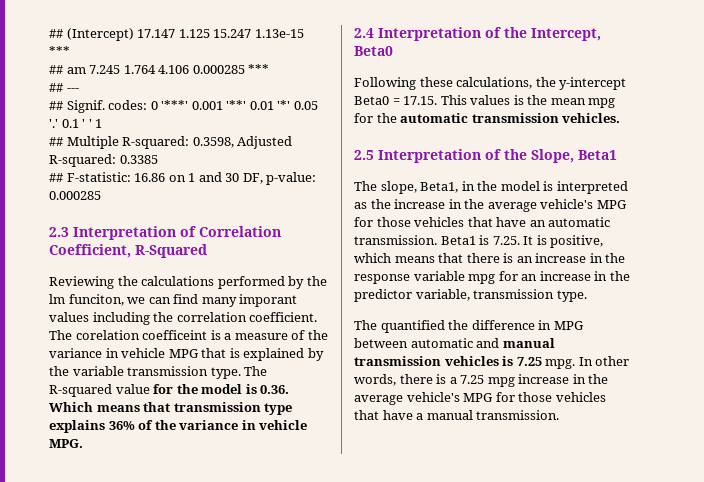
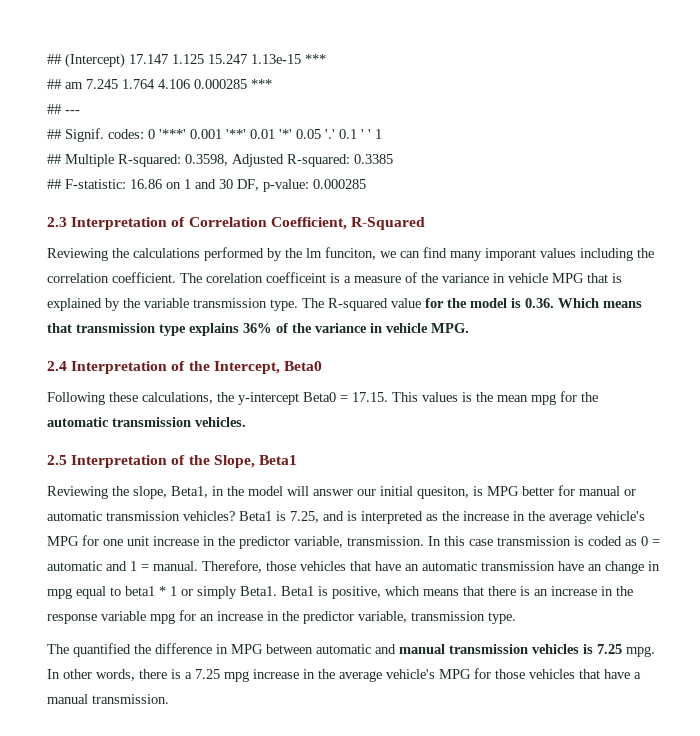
[354,181,377,191] The -> [47,486,129,499] Reviewing the
(540, 186) none -> [287,485,636,499] [47,511,344,523] will answer our initial quesiton, is MPG better for manual or automatic transmission vehicles? Beta1 is 7.25, and
(373, 222) none -> [103,536,660,549] [47,560,262,573] one unit increase in the predictor variable, transmission. In this case transmission is coded as 0 = automatic and 1 = manual. Therefore,
[354,235,534,245] transmission. Beta1 is 7.25. It -> [481,561,660,574] [47,586,314,599] transmission have an change in mpg equal to beta1 * 1 or simply Beta1. Beta1

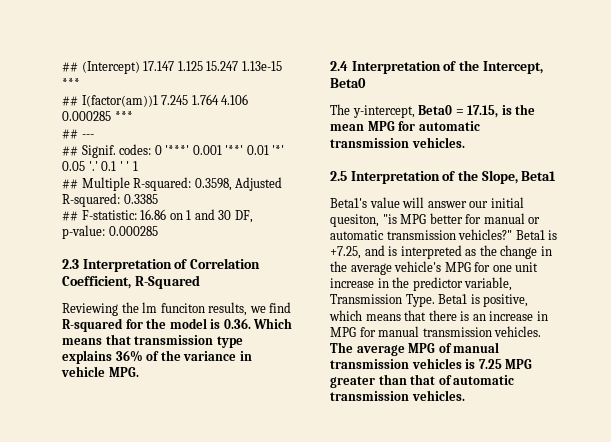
[65,82,83,89] am -> [81,95,158,107] I(factor(am))1
[133,247,654,261] [47,272,622,283] [47,298,421,311] calculations performed by the lm funciton, we can find many imporant values including the correlation coefficient. The corelation coefficeint is a measure of the variance in vehicle MPG that is explained by the variable transmission type. The R-squared value -> [142,302,292,316] [62,318,123,332] lm funciton results, we find R-squared
[47,391,598,405] Following these calculations, the y-intercept Beta0 = 17.15. This values is the mean mpg for the -> [330,104,536,118] [330,121,416,131] The y-intercept, Beta0 = 17.15, is the mean MPG for
[47,486,283,499] Reviewing the slope, Beta1, in the model -> [330,197,400,208] Beta1's value
[473,486,483,496] is -> [382,214,397,224] "is
[183,511,319,523] vehicles? Beta1 is 7.25, -> [458,229,558,240] [330,246,361,259] vehicles?" Beta1 is +7.25,
[463,511,509,521] increase -> [500,245,538,259] change
[347,536,660,546] [47,560,660,574] [47,586,277,599] transmission. In this case transmission is coded as 0 = automatic and 1 = manual. Therefore, those vehicles that have an automatic transmission have an change in mpg equal to beta1 * 1 or simply Beta1. -> [330,294,435,307] Transmission Type.
[616,586,633,596] [47,610,516,624] [47,643,396,657] the response variable mpg for an increase in the predictor variable, transmission type. // The quantified the difference in MPG between automatic and -> [330,326,542,337] [330,342,452,356] MPG for manual transmission vehicles. The average MPG of
[626,646,655,657] [47,668,641,682] [47,694,169,704] mpg. In other words, there is a 7.25 mpg increase in the average vehicle's MPG for those vehicles that have a manual transmission. -> [505,359,533,369] [330,374,515,388] [330,390,465,401] MPG greater than that of automatic transmission vehicles.

